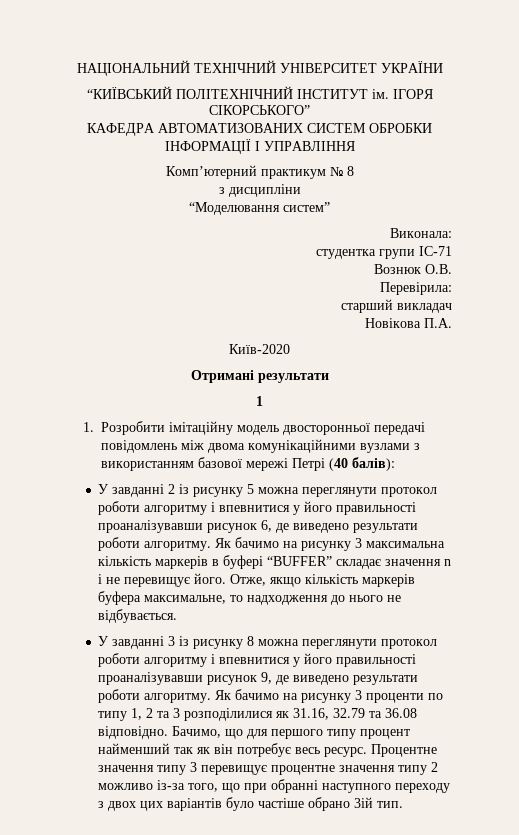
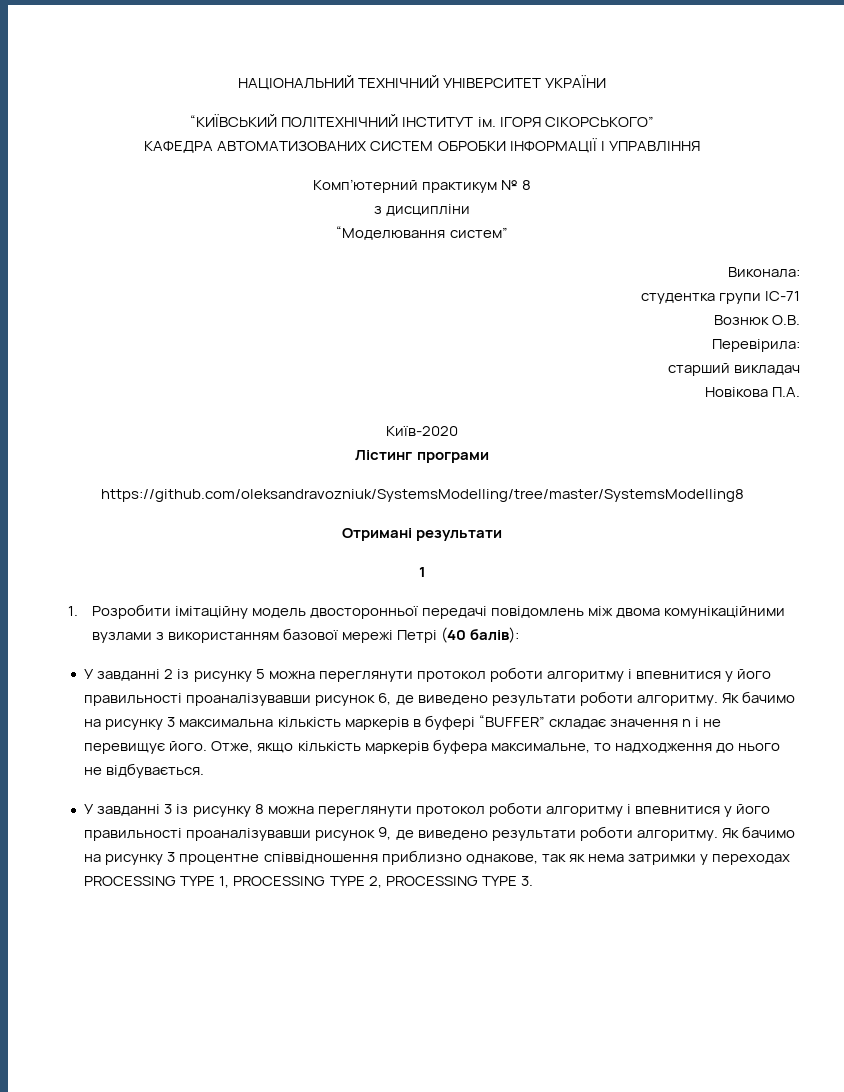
(290, 349) none -> [355,450,489,463] [100,489,744,502] // Лістинг програми // https://github.com/oleksandravozniuk/SystemsModelling/tree/master/SystemsModelling8
[366,693,444,703] [98,708,418,721] [98,726,411,739] [98,743,438,757] [98,762,439,775] [98,779,451,793] [98,797,404,811] проценти по типу 1, 2 та 3 розподілилися як 31.16, 32.79 та 36.08 відповідно. Бачимо, що для першого типу процент найменший так як він потребує весь ресурс. Процентне значення типу 3 перевищує процентне значення типу 2 можливо із-за того, що при обранні наступного переходу з двох цих варіантів було частіше обрано 3ій тип. -> [179,850,790,865] [84,876,533,888] процентне співвідношення приблизно однакове, так як нема затримки у переходах PROCESSING TYPE 1, PROCESSING TYPE 2, PROCESSING TYPE 3.

